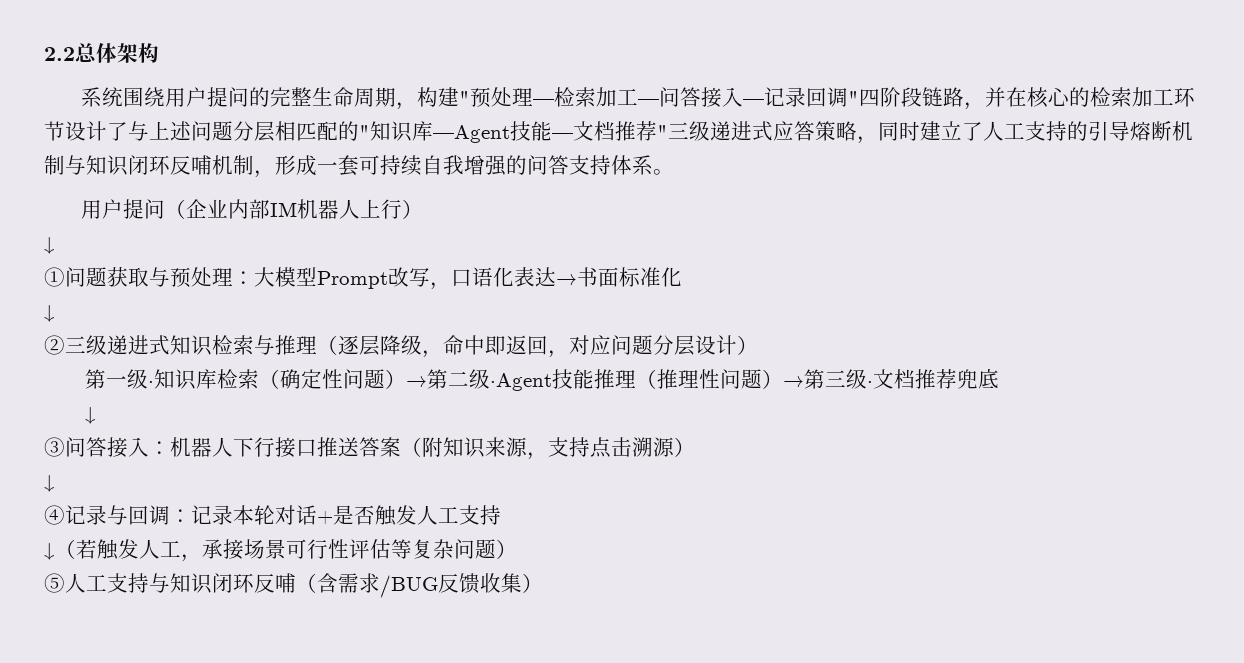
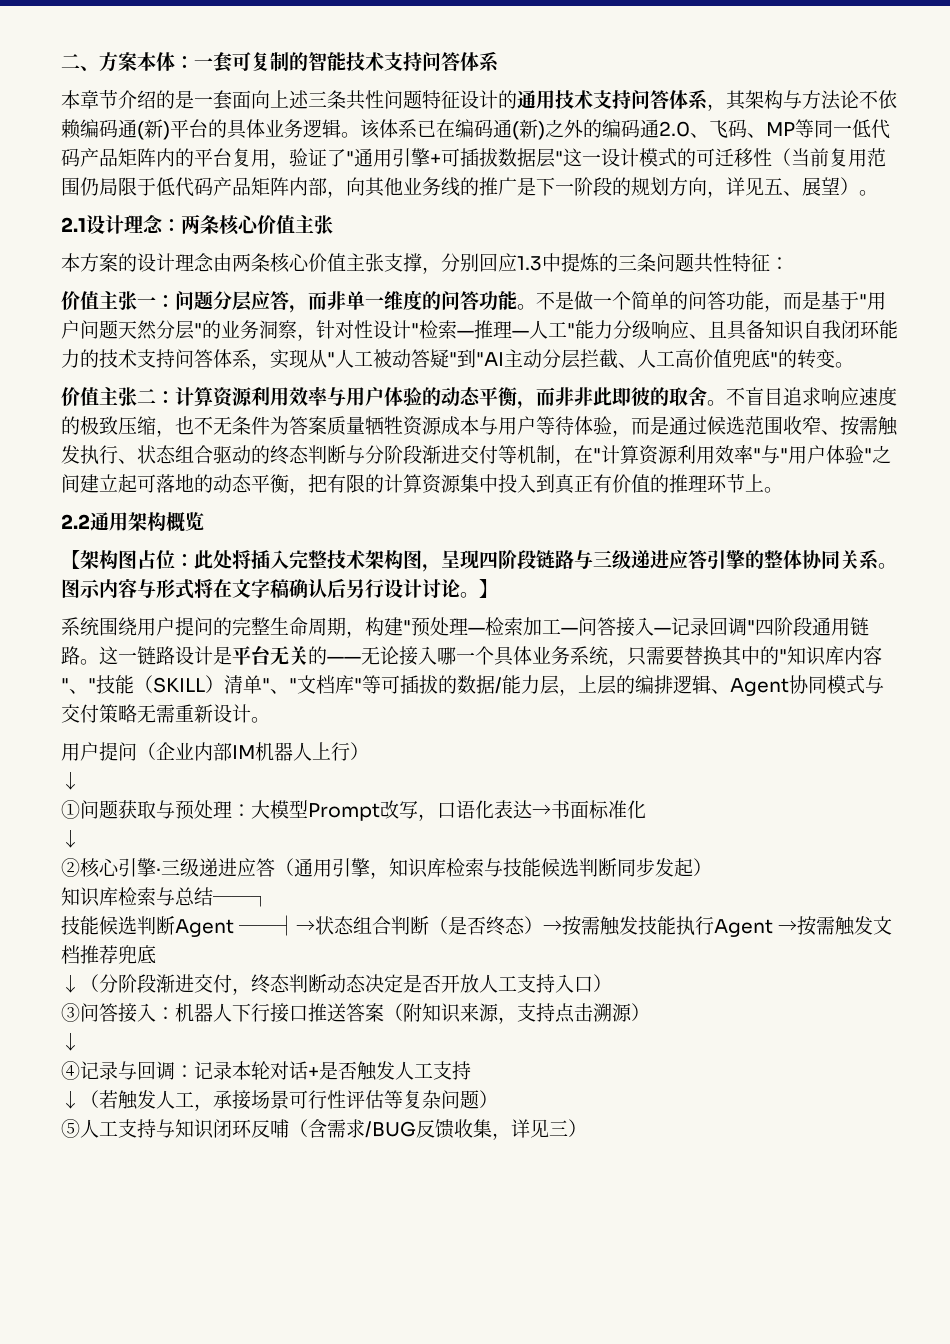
[44,43,159,63] 2.2总体架构 -> [61,51,499,72] [61,89,897,111] [61,119,890,140] [61,148,886,169] [61,177,878,198] [61,214,333,235] [61,253,789,274] [61,290,886,313] [61,320,898,341] [61,349,854,370] [61,386,897,409] [61,416,898,437] [61,445,891,466] [61,473,783,495] [61,512,204,532] [61,549,897,572] [61,579,498,599] 二、方案本体：一套可复制的智能技术支持问答体系 // 本章节介绍的是一套面向上述三条共性问题特征设计的通用技术支持问答体系，其架构与方法论不依赖编码通(新)平台的具体业务逻辑。该体系已在编码通(新)之外的编码通2.0、飞码、MP等同一低代码产品矩阵内的平台复用，验证了"通用引擎+可插拔数据层"这一设计模式的可迁移性（当前复用范围仍局限于低代码产品矩阵内部，向其他业务线的推广是下一阶段的规划方向，详见五、展望）。 // 2.1设计理念：两条核心价值主张 // 本方案的设计理念由两条核心价值主张支撑，分别回应1.3中提炼的三条问题共性特征： // 价值主张一：问题分层应答，而非单一维度的问答功能。不是做一个简单的问答功能，而是基于"用户问题天然分层"的业务洞察，针对性设计"检索—推理—人工"能力分级响应、且具备知识自我闭环能力的技术支持问答体系，实现从"人工被动答疑"到"AI主动分层拦截、人工高价值兜底"的转变。 // 价值主张二：计算资源利用效率与用户体验的动态平衡，而非非此即彼的取舍。不盲目追求响应速度的极致压缩，也不无条件为答案质量牺牲资源成本与用户等待体验，而是通过候选范围收窄、按需触发执行、状态组合驱动的终态判断与分阶段渐进交付等机制，在"计算资源利用效率"与"用户体验"之间建立起可落地的动态平衡，把有限的计算资源集中投入到真正有价值的推理环节上。 // 2.2通用架构概览 // 【架构图占位：此处将插入完整技术架构图，呈现四阶段链路与三级递进应答引擎的整体协同关系。图示内容与形式将在文字稿确认后另行设计讨论。】
[921,87,1195,110] [44,121,1193,144] [44,155,653,178] 链路，并在核心的检索加工环节设计了与上述问题分层相匹配的"知识库—Agent技能—文档推荐"三级递进式应答策略，同时建立了人工支持的引导熔断机制与知识闭环反哺机制，形成一套可持续自我增强的问答支持体系 -> [812,617,869,636] [61,645,882,667] [61,675,884,696] [61,704,251,723] 通用链路。这一链路设计是平台无关的——无论接入哪一个具体业务系统，只需要替换其中的"知识库内容"、"技能（SKILL）清单"、"文档库"等可插拔的数据/能力层，上层的编排逻辑、Agent协同模式与交付策略无需重新设计
[65,335,758,358] [84,369,999,391] [84,407,96,424] 三级递进式知识检索与推理（逐层降级，命中即返回，对应问题分层设计） // 第一级·知识库检索（确定性问题）→第二级·Agent技能推理（推理性问题）→第三级·文档推荐兜底 // ↓ -> [80,858,712,879] [61,887,270,907] [61,915,893,937] [61,945,156,964] [61,974,612,995] 核心引擎·三级递进应答（通用引擎，知识库检索与技能候选判断同步发起） // 知识库检索与总结──┐ // 技能候选判断Agent ──┤→状态组合判断（是否终态）→按需触发技能执行Agent →按需触发文档推荐兜底 // ↓（分阶段渐进交付，终态判断动态决定是否开放人工支持入口）
(522, 583) none -> [492,1119,568,1140] ，详见三

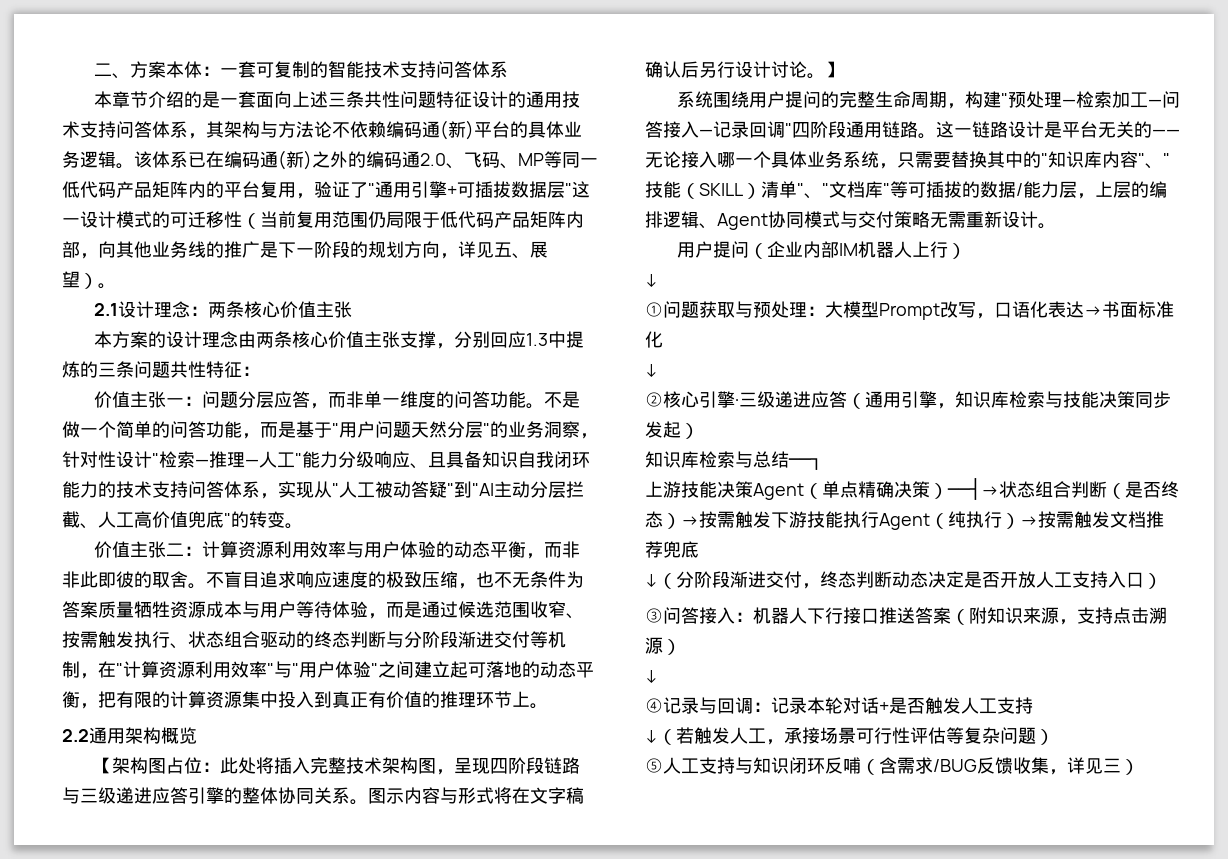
[541,858,617,877] 候选判断 -> [1099,391,1135,408] 决策
[61,916,234,937] 技能候选判断Agent -> [645,481,948,500] 上游技能决策Agent（单点精确决策）
(639, 925) none -> [771,511,807,528] 下游
(774, 928) none -> [930,511,1020,529] （纯执行）

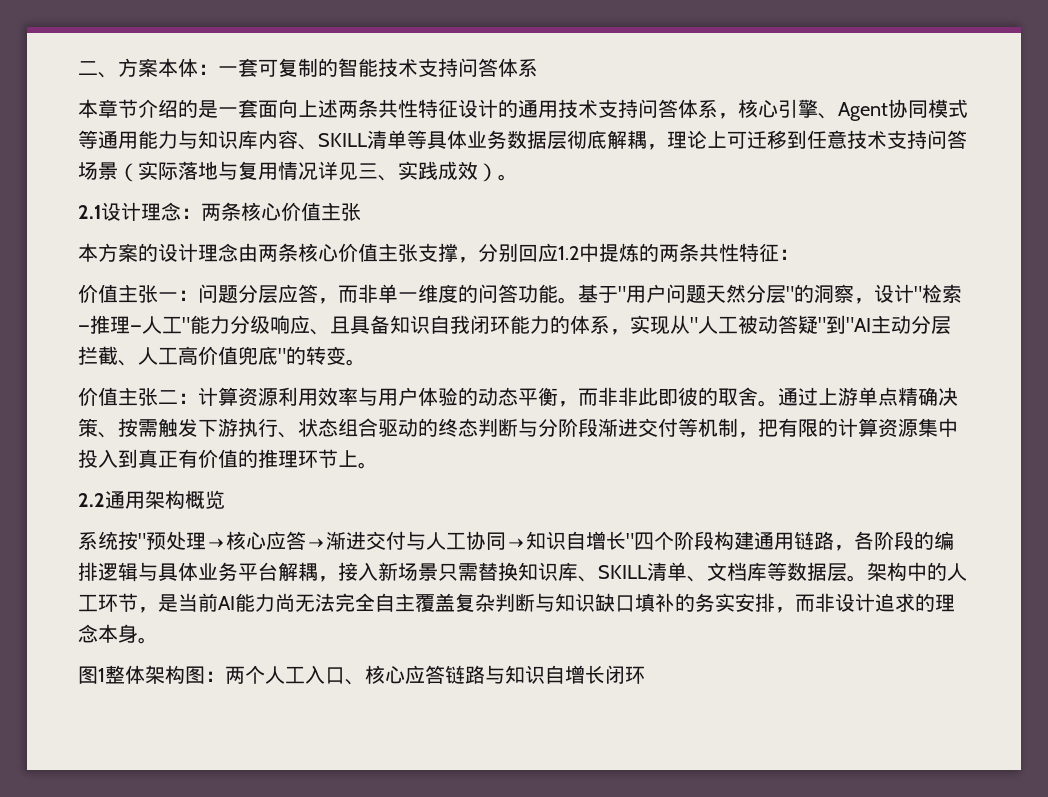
[328,91,437,108] 三条共性问题 -> [338,99,418,118] 两条共性
[206,120,582,140] [62,150,598,170] [62,181,590,199] [62,211,584,229] [62,241,548,259] [62,271,80,288] 其架构与方法论不依赖编码通(新)平台的具体业务逻辑。该体系已在编码通(新)之外的编码通2.0、飞码、MP等同一低代码产品矩阵内的平台复用，验证了"通用引擎+可插拔数据层"这一设计模式的可迁移性（当前复用范围仍局限于低代码产品矩阵内部，向其他业务线的推广是下一阶段的规划方向，详见五、展望 -> [738,99,968,121] [78,130,967,150] [78,161,478,182] 核心引擎、Agent协同模式等通用能力与知识库内容、SKILL清单等具体业务数据层彻底解耦，理论上可迁移到任意技术支持问答场景（实际落地与复用情况详见三、实践成效
[526,333,549,346] 1.3 -> [558,246,579,260] 1.2
[98,361,170,378] 三条问题 -> [659,243,699,262] 两条
[544,391,581,408] [62,421,296,439] 不是做一个简单的问答功能，而是 -> (578, 300) none
[508,421,598,439] [62,451,116,468] 业务洞察，针对性 -> [814,284,874,304] 洞察，
[116,481,224,498] 技术支持问答 -> (570, 324) none
[206,571,584,589] [62,601,566,619] 不盲目追求响应速度的极致压缩，也不无条件为答案质量牺牲资源成本与用户等待体验，而是通过候选范围收窄 -> [778,387,958,406] [78,418,98,437] 通过上游单点精确决策
(134, 639) none -> [198,418,238,437] 下游
[98,661,594,678] [62,691,98,709] 在"计算资源利用效率"与"用户体验"之间建立起可落地的动态平衡， -> (758, 435) none
[94,757,581,775] [62,787,584,805] [645,61,843,79] [677,91,1181,109] [645,121,1180,139] [645,151,1170,169] [645,181,1167,199] [645,211,1056,230] [677,241,967,259] [645,274,658,287] [645,301,1174,320] [645,331,663,348] [645,364,658,377] [645,391,1171,409] [645,421,699,439] [645,451,822,470] [645,478,1179,500] [645,511,1164,530] [645,541,699,558] [645,571,1162,589] [645,607,1167,625] [645,637,681,655] [645,670,658,683] [645,697,1033,714] [645,727,1054,745] [645,757,1139,775] 【架构图占位：此处将插入完整技术架构图，呈现四阶段链路与三级递进应答引擎的整体协同关系。图示内容与形式将在文字稿确认后另行设计讨论。】 // 系统围绕用户提问的完整生命周期，构建"预处理—检索加工—问答接入—记录回调"四阶段通用链路。这一链路设计是平台无关的——无论接入哪一个具体业务系统，只需要替换其中的"知识库内容"、"技能（SKILL）清单"、"文档库"等可插拔的数据/能力层，上层的编排逻辑、Agent协同模式与交付策略无需重新设计。 // 用户提问（企业内部IM机器人上行） // ↓ // ①问题获取与预处理：大模型Prompt改写，口语化表达→书面标准化 // ↓ // ②核心引擎·三级递进应答（通用引擎，知识库检索与技能决策同步发起） // 知识库检索与总结──┐ // 上游技能决策Agent（单点精确决策）──┤→状态组合判断（是否终态）→按需触发下游技能执行Agent（纯执行）→按需触发文档推荐兜底 // ↓（分阶段渐进交付，终态判断动态决定是否开放人工支持入口） // ③问答接入：机器人下行接口推送答案（附知识来源，支持点击溯源） // ↓ // ④记录与回调：记录本轮对话+是否触发人工支持 // ↓（若触发人工，承接场景可行性评估等复杂问题） // ⑤人工支持与知识闭环反哺（含需求/BUG反馈收集，详见三） -> [78,531,954,551] [78,562,967,582] [78,593,955,613] [78,624,158,644] [78,665,645,685] 系统按"预处理→核心应答→渐进交付与人工协同→知识自增长"四个阶段构建通用链路，各阶段的编排逻辑与具体业务平台解耦，接入新场景只需替换知识库、SKILL清单、文档库等数据层。架构中的人工环节，是当前AI能力尚无法完全自主覆盖复杂判断与知识缺口填补的务实安排，而非设计追求的理念本身。 // 图1整体架构图：两个人工入口、核心应答链路与知识自增长闭环

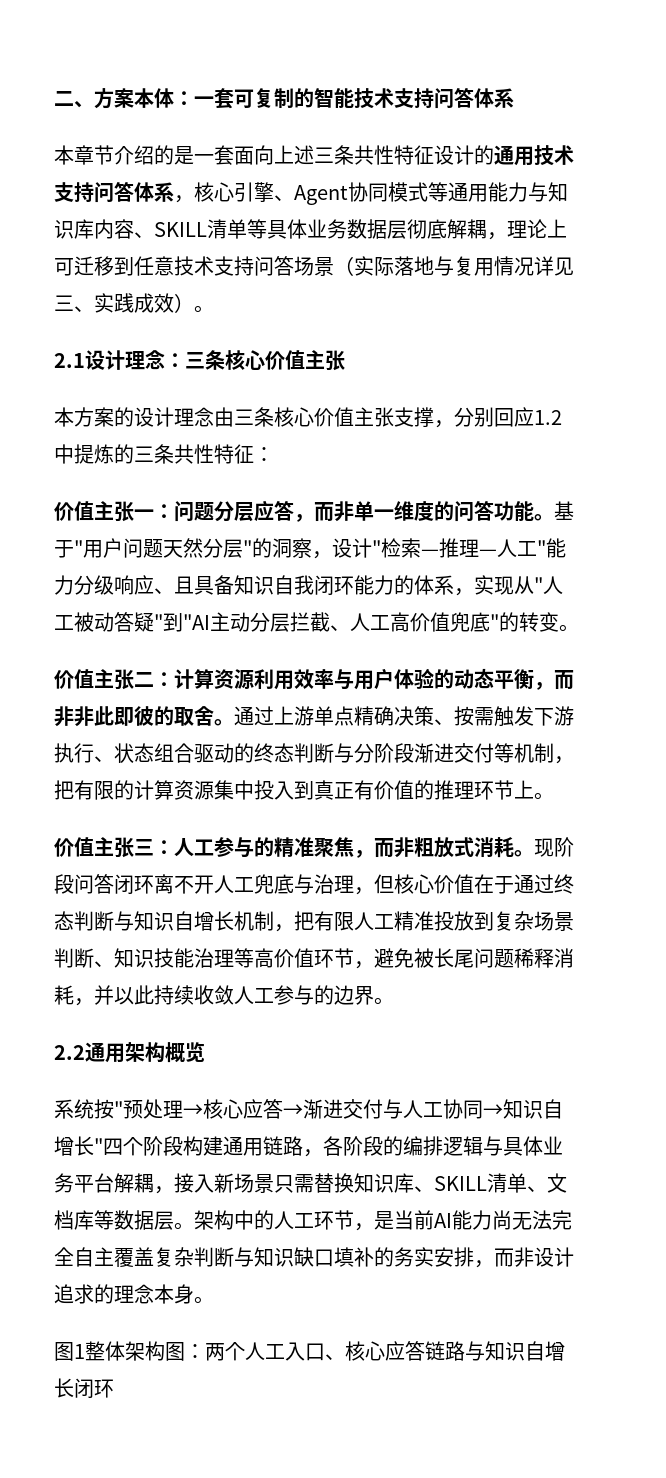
[338,100,358,118] 两 -> [314,147,334,163] 三
[201,203,221,221] 两 -> [185,352,205,369] 三
[258,244,278,262] 两 -> [234,409,254,425] 三
[659,244,679,262] 两 -> [134,446,154,462] 三
(378, 465) none -> [54,837,574,858] [54,874,574,895] [54,911,574,932] [54,948,574,969] [54,985,394,1006] // 价值主张三：人工参与的精准聚焦，而非粗放式消耗。现阶段问答闭环离不开人工兜底与治理，但核心价值在于通过终态判断与知识自增长机制，把有限人工精准投放到复杂场景判断、知识技能治理等高价值环节，避免被长尾问题稀释消耗，并以此持续收敛人工参与的边界。

